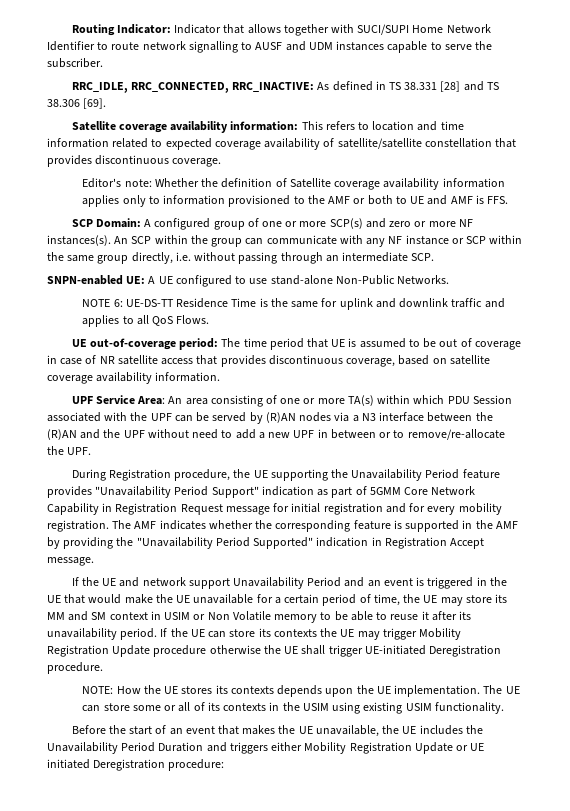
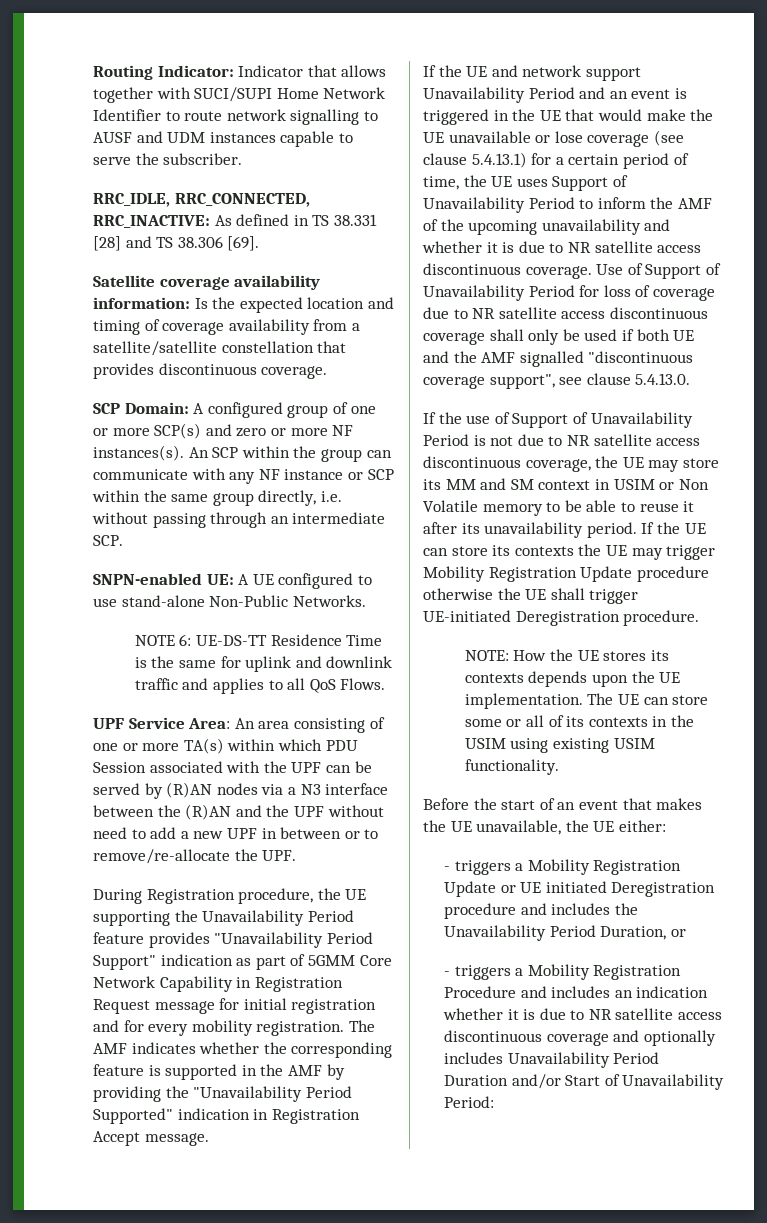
[301,121,464,131] [47,138,335,150] This refers to location and time information related to expected coverage availability of -> [194,297,394,313] [93,319,360,335] Is the expected location and timing of coverage availability from a
[82,178,505,190] [82,195,509,207] // Editor's note: Whether the definition of Satellite coverage availability information applies only to information provisioned to the AMF or both to UE and AMF is FFS. -> (328, 372) none
[71,338,521,350] [47,355,490,367] [47,372,221,384] // UE out-of-coverage period: The time period that UE is assumed to be out of coverage in case of NR satellite access that provides discontinuous coverage, based on satellite coverage availability information. -> (386, 684) none
(254, 599) none -> [535,130,684,147] [423,152,527,168] or lose coverage (see clause 5.4.13.1)
(438, 599) none -> [516,175,628,191] [423,197,712,213] [423,219,671,235] [422,241,702,253] [423,263,721,279] [423,285,715,301] [423,307,708,319] [423,329,695,345] [423,351,694,367] [423,373,691,389] [423,412,693,428] [423,434,701,446] [423,456,644,472] uses Support of Unavailability Period to inform the AMF of the upcoming unavailability and whether it is due to NR satellite access discontinuous coverage. Use of Support of Unavailability Period for loss of coverage due to NR satellite access discontinuous coverage shall only be used if both UE and the AMF signalled "discontinuous coverage support", see clause 5.4.13.0. // If the use of Support of Unavailability Period is not due to NR satellite access discontinuous coverage, the UE
[419,725,483,735] [47,742,303,754] includes the Unavailability Period Duration and triggers either -> [618,820,666,832] [443,860,524,875] either: // - triggers a
[168,759,225,771] procedure: -> [443,903,638,919] [443,925,686,941] [443,964,682,980] [443,986,709,998] [442,1008,723,1020] [443,1030,716,1046] [443,1052,660,1068] [443,1074,725,1090] [443,1096,494,1108] procedure and includes the Unavailability Period Duration, or // - triggers a Mobility Registration Procedure and includes an indication whether it is due to NR satellite access discontinuous coverage and optionally includes Unavailability Period Duration and/or Start of Unavailability Period:

